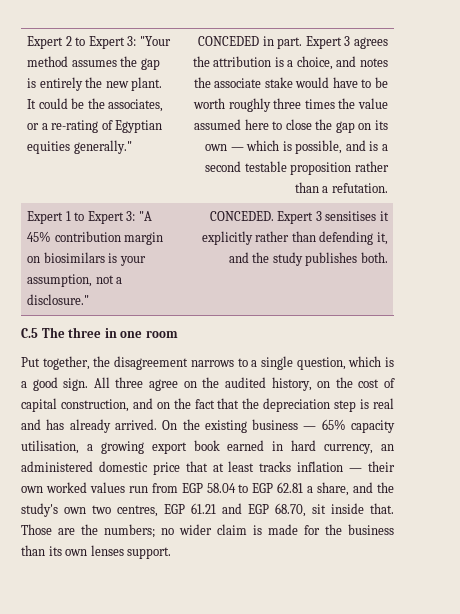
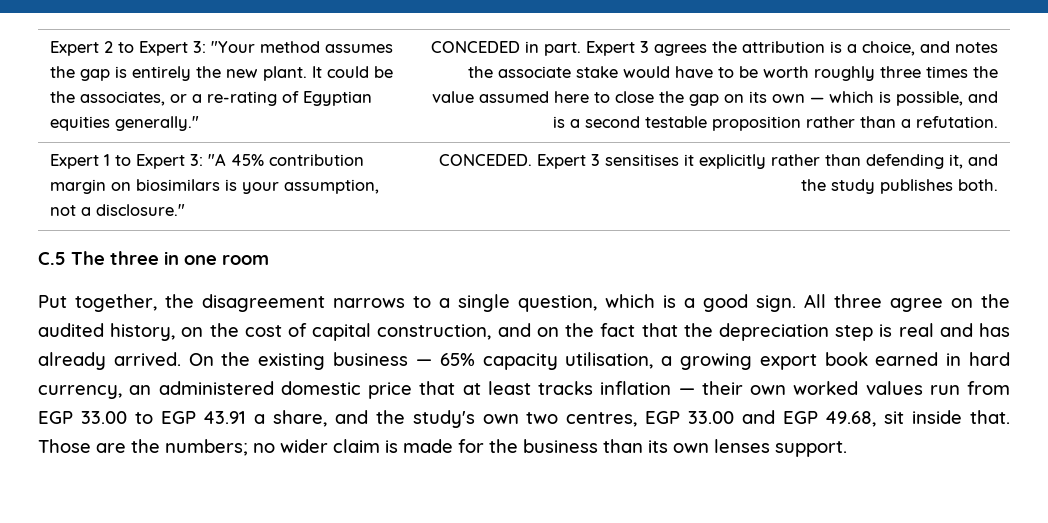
[206,483,236,493] 58.04 -> [80,411,127,424] 33.00
[277,482,304,493] 62.81 -> [203,411,247,424] 43.91
[191,503,216,514] 61.21 -> [687,411,734,424] 33.00
[275,503,306,517] 68.70, -> [825,411,877,427] 49.68,

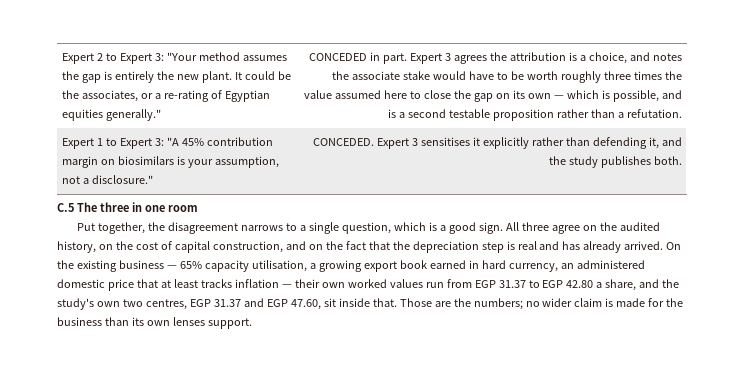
[80,411,127,424] 33.00 -> [498,280,526,288] 31.37
[203,411,247,424] 43.91 -> [566,280,594,288] 42.80
[687,411,734,424] 33.00 -> [213,299,241,307] 31.37
[825,411,877,427] 49.68, -> [290,299,321,310] 47.60,

